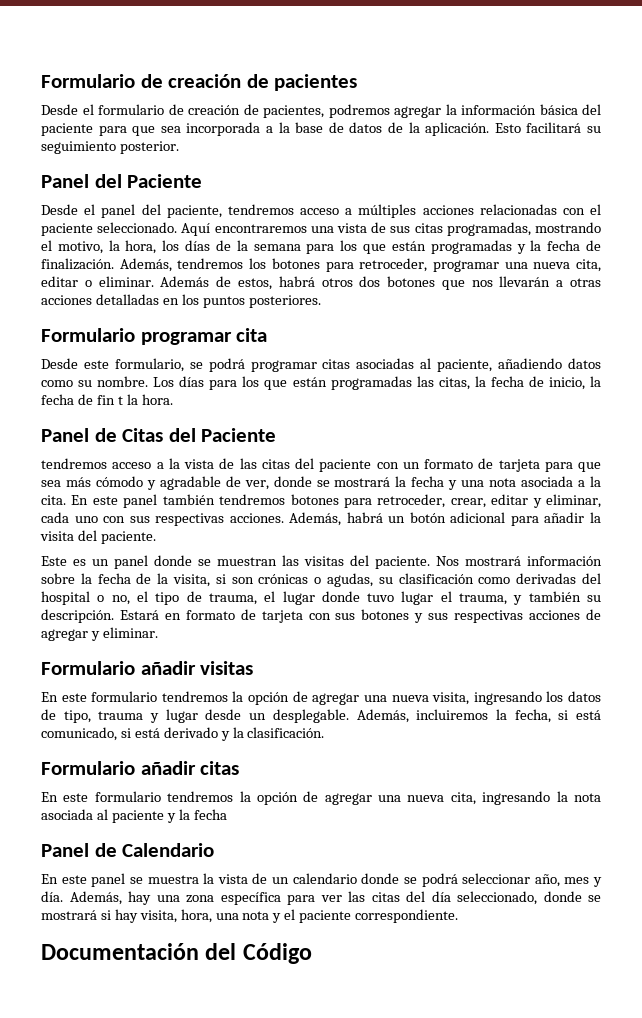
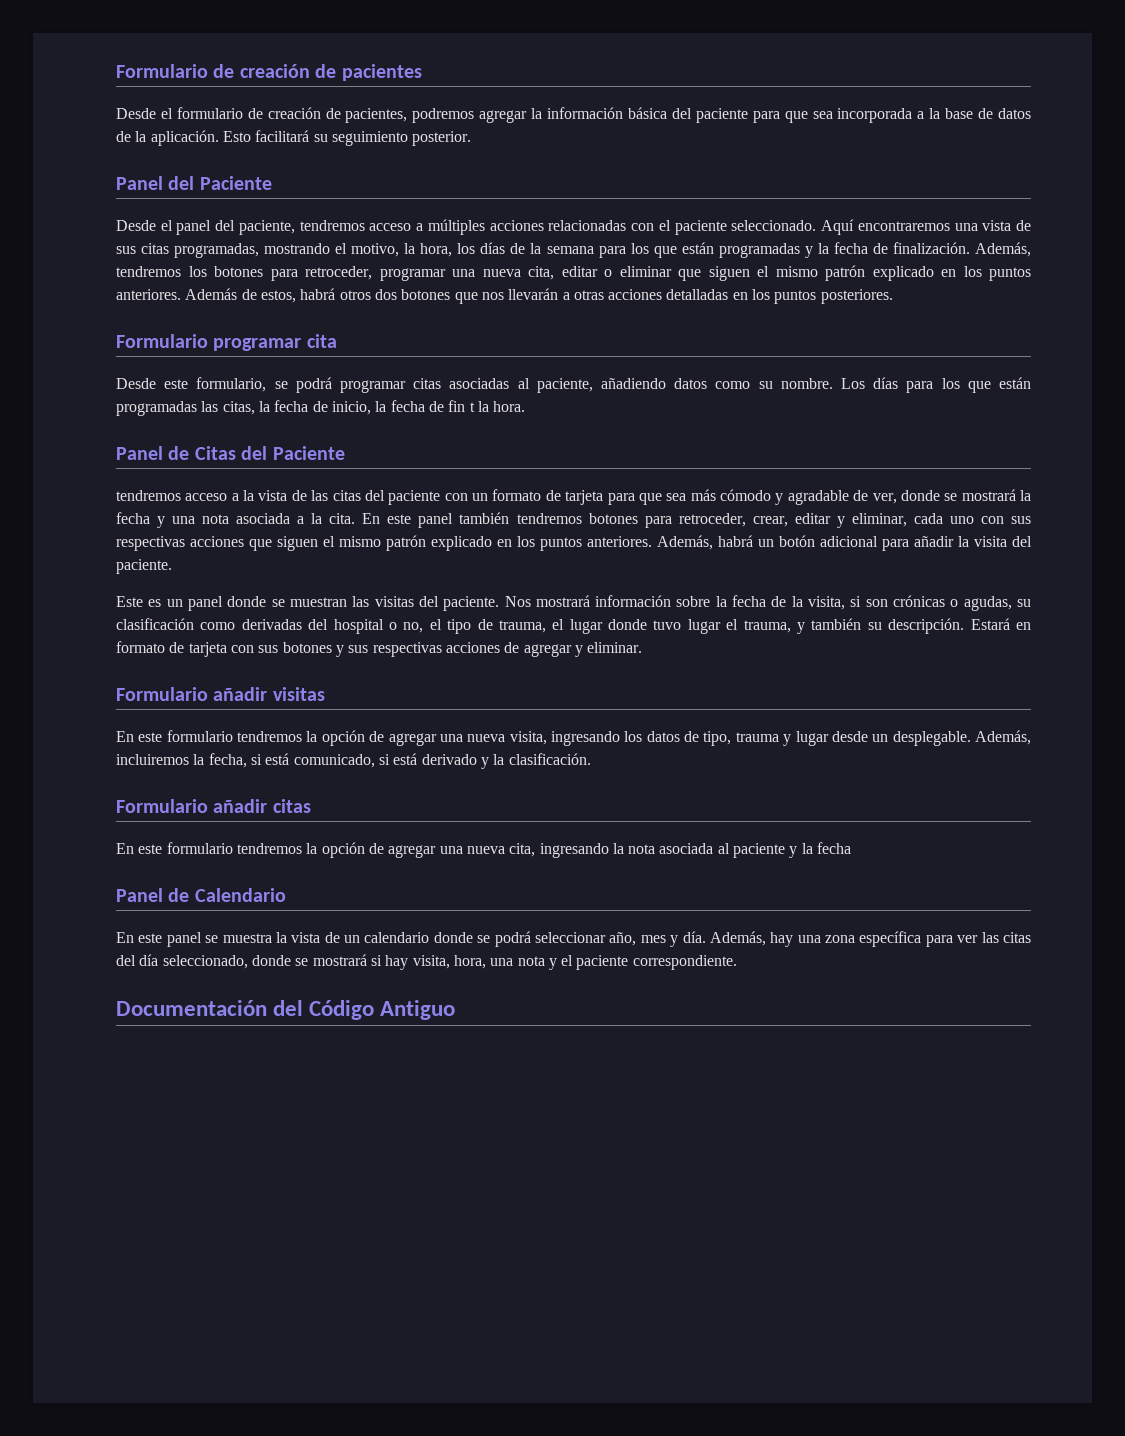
[98,276,154,287] eliminar. -> [619,265,1031,281] [116,289,181,300] eliminar que siguen el mismo patrón explicado en los puntos anteriores.
[229,513,284,523] acciones. -> [190,535,652,551] acciones que siguen el mismo patrón explicado en los puntos anteriores.
(312, 953) none -> [380,1000,456,1020] Antiguo

